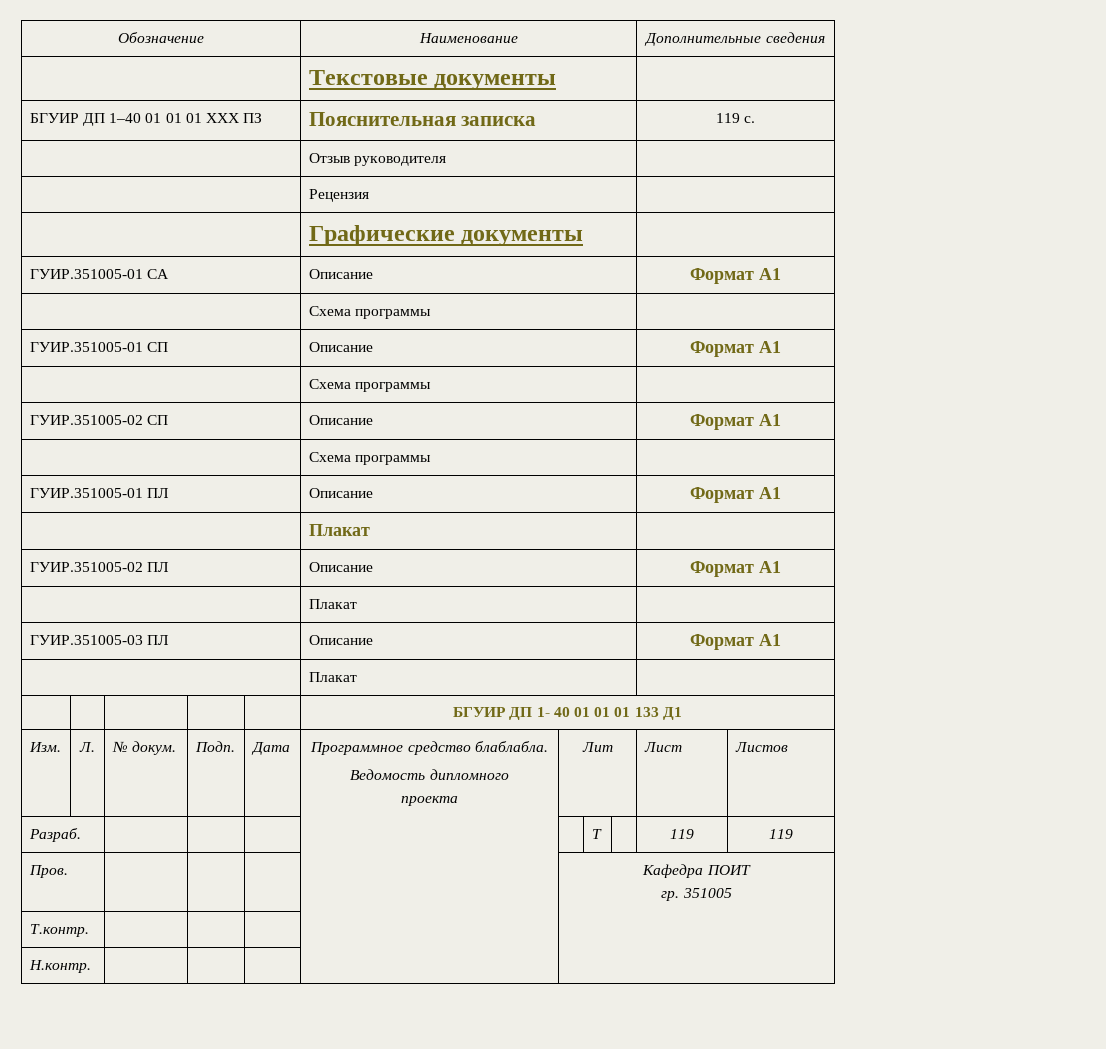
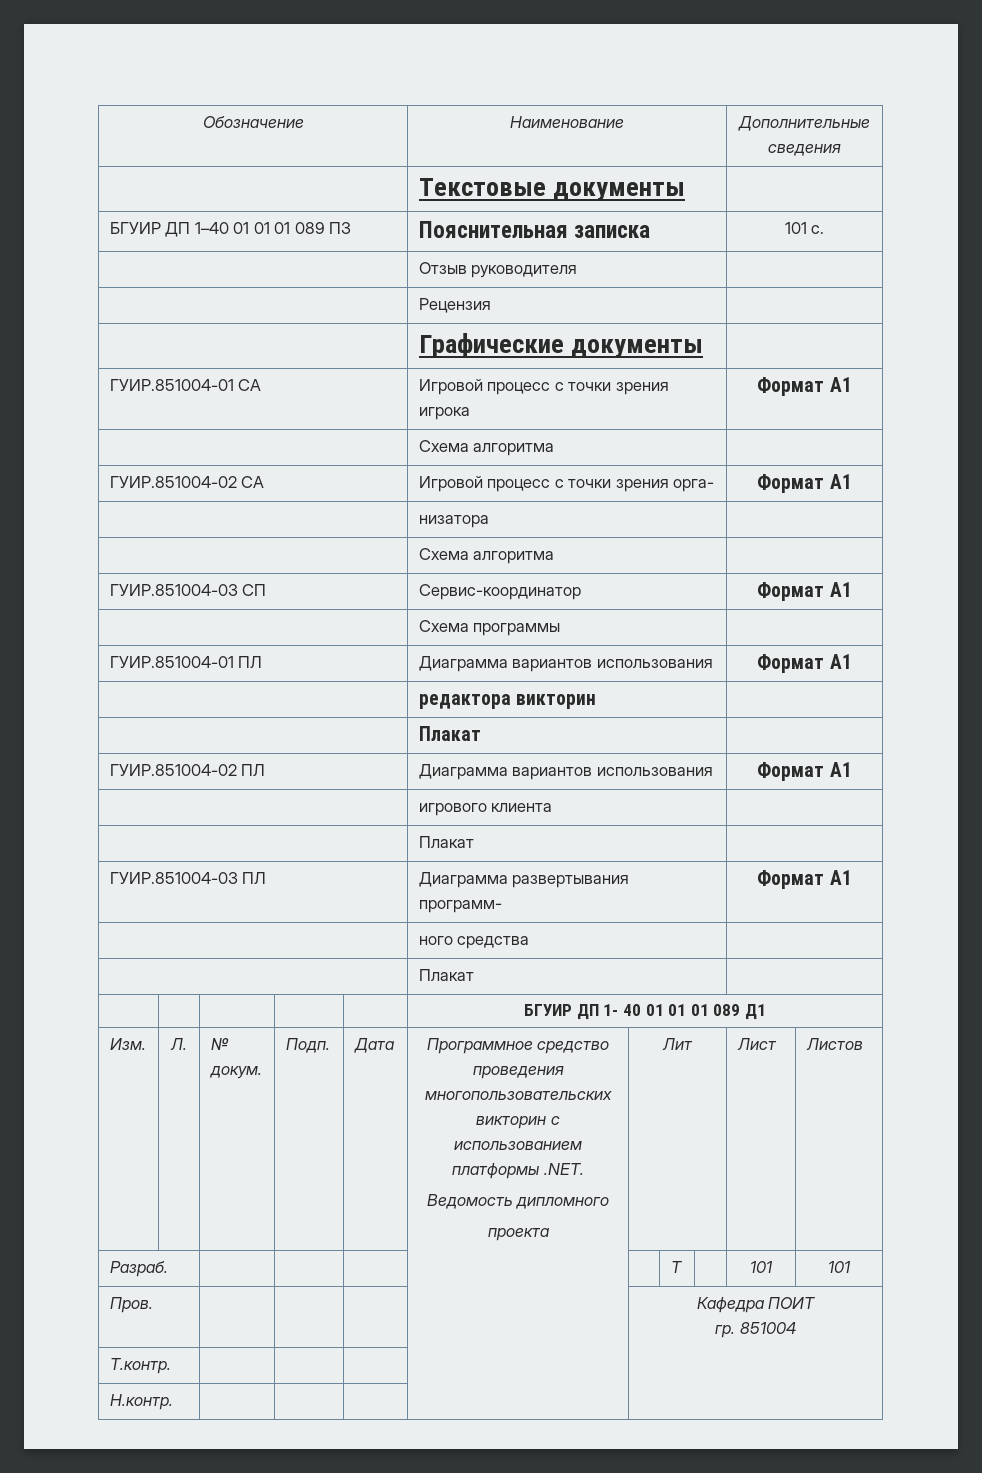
[205,113,239,123] XXX -> [294,222,325,234] 089
[715,113,740,123] 119 -> [784,222,807,234] 101
[29,269,169,279] [308,269,373,279] [690,268,781,284] [308,306,431,319] [29,342,168,352] [308,342,373,352] [690,341,781,357] [308,379,431,392] [29,415,168,425] [308,415,373,425] [690,414,781,430] [308,452,431,465] [29,488,169,498] [308,488,373,498] [690,487,781,503] [308,524,370,536] [29,562,169,572] [308,562,373,572] [690,561,781,577] [308,599,357,609] [29,635,169,645] [308,635,373,645] [690,634,781,650] ГУИР.351005-01 СА | Описание | Формат А1 // | Схема программы | // ГУИР.351005-01 СП | Описание | Формат А1 // | Схема программы | // ГУИР.351005-02 СП | Описание | Формат А1 // | Схема программы | // ГУИР.351005-01 ПЛ | Описание | Формат А1 // | Плакат | // ГУИР.351005-02 ПЛ | Описание | Формат А1 // | Плакат | // ГУИР.351005-03 ПЛ | Описание | Формат А1 -> [109,379,262,391] [418,379,669,395] [418,407,470,420] [757,377,852,396] [418,440,555,456] [109,476,265,488] [418,476,715,492] [757,474,852,493] [418,515,489,528] [418,548,555,564] [109,584,267,596] [418,584,581,600] [757,582,852,601] [418,620,561,636] [109,656,263,668] [418,656,713,672] [757,654,852,673] [418,694,597,709] [418,726,481,741] [109,764,266,776] [418,764,713,780] [757,762,852,781] [418,803,553,816] [418,836,474,848] [109,872,267,884] [418,872,630,888] [418,900,502,913] [757,870,852,889] [418,936,530,949] ГУИР.851004-01 СА | Игровой процесс с точки зрения игрока | Формат А1 // | Схема алгоритма | // ГУИР.851004-02 СА | Игровой процесс с точки зрения орга- | Формат А1 // | низатора | // | Схема алгоритма | // ГУИР.851004-03 СП | Сервис-координатор | Формат А1 // | Схема программы | // ГУИР.851004-01 ПЛ | Диаграмма вариантов использования | Формат А1 // | редактора викторин | // | Плакат | // ГУИР.851004-02 ПЛ | Диаграмма вариантов использования | Формат А1 // | игрового клиента | // | Плакат | // ГУИР.851004-03 ПЛ | Диаграмма развертывания программ- | Формат А1 // | ного средства |
[634,707,659,717] 133 -> [713,1004,741,1016] 089
[474,741,548,752] блаблабла. -> [472,1066,564,1079] [425,1091,612,1100] [476,1116,560,1129] [454,1141,582,1150] [452,1163,584,1179] проведения многопользовательских викторин с использованием платформы .NET.
[670,829,694,839] [769,829,793,839] 119 | 119 -> [750,1261,773,1273] [828,1261,851,1273] 101 | 101
[682,888,732,898] 351005 -> [739,1322,796,1334] 851004

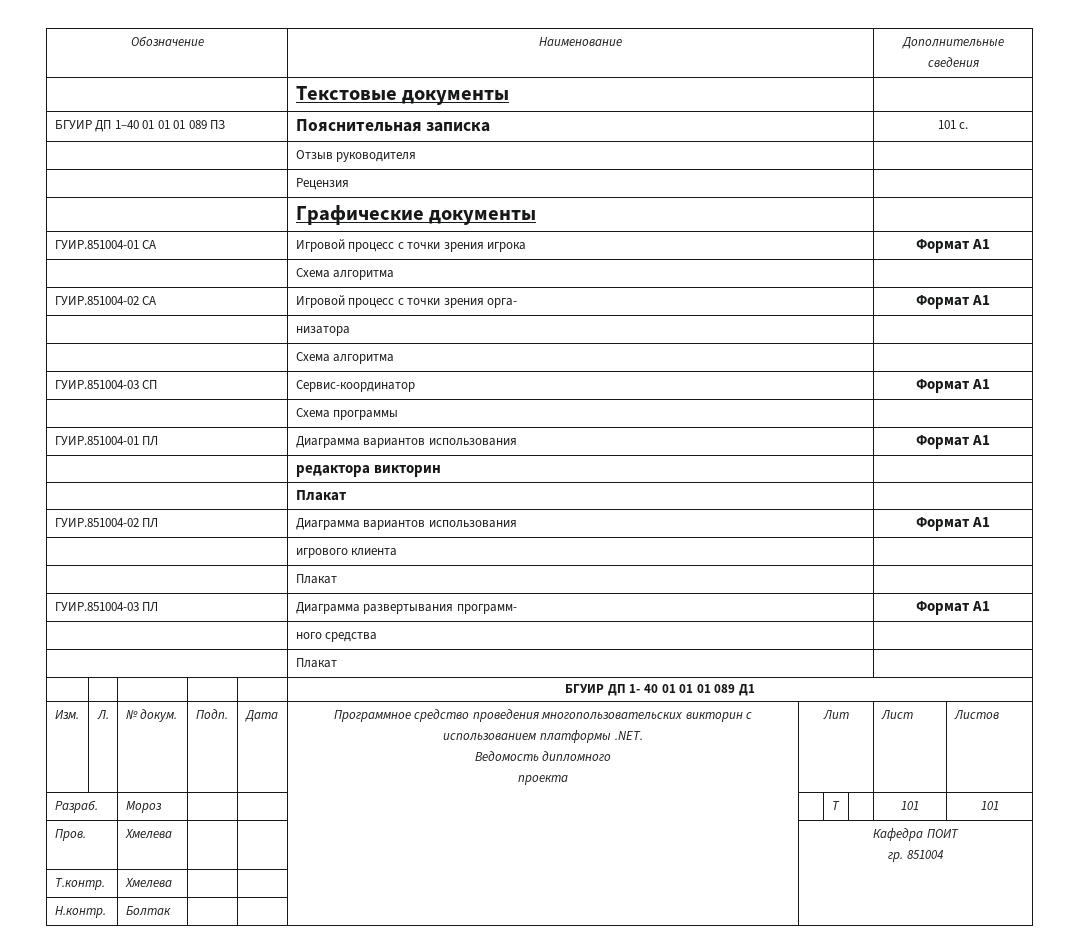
(168, 1269) none -> [125,801,162,813] Мороз
(153, 1305) none -> [124,829,172,839] Хмелева
(171, 1366) none -> [124,878,172,888] Хмелева
(173, 1402) none -> [125,906,171,916] Болтак

